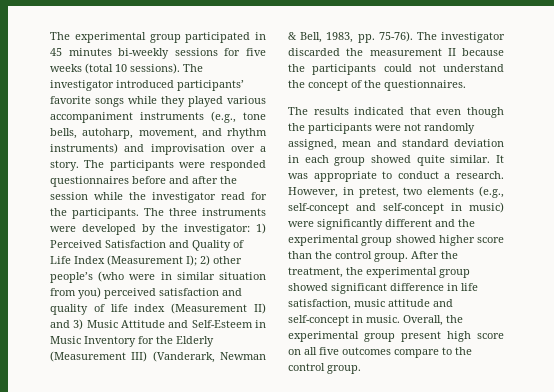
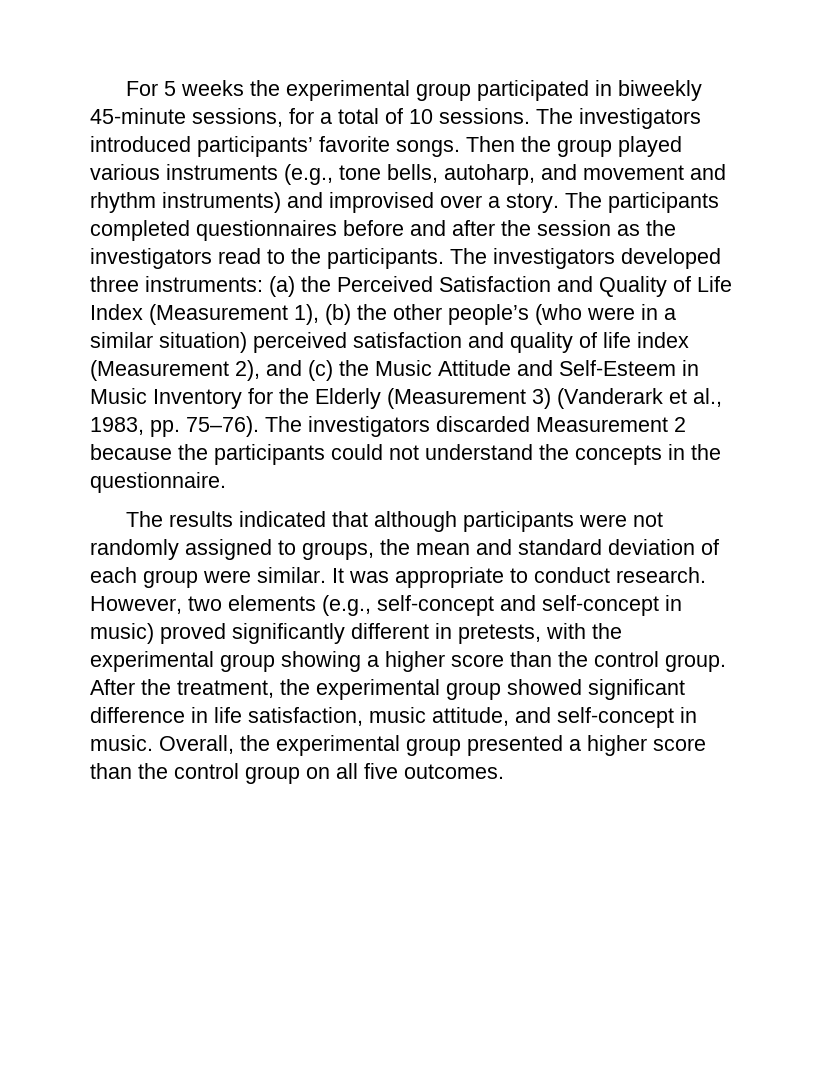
[50,32,266,43] [50,48,266,59] [50,63,203,74] [50,80,244,91] [50,96,185,107] The experimental group participated in 45 minutes bi-weekly sessions for five weeks (total 10 sessions). The investigator introduced participants’ favorite songs while they -> [125,80,702,101] [90,108,701,129] [90,136,612,157] For 5 weeks the experimental group participated in biweekly 45-minute sessions, for a total of 10 sessions. The investigators introduced participants’ favorite songs. Then the group
[50,112,133,123] accompaniment -> (160, 172) none
[138,128,197,139] movement, -> [541,164,684,180] and movement
[150,144,225,155] improvisation -> [329,192,434,213] improvised
[178,160,266,171] were responded -> [90,220,190,241] completed
[94,192,267,203] [50,208,266,219] [50,223,266,235] while the investigator read for the participants. The three instruments were developed by the investigator: 1) -> [617,220,676,236] [90,248,721,269] [90,276,331,297] as the investigators read to the participants. The investigators developed three instruments: (a) the
[186,255,210,266] I); 2) -> [294,304,387,325] 1), (b) the
[176,272,266,280] [50,287,101,299] similar situation from you) -> [664,308,676,320] [90,332,247,353] a similar situation)
[254,303,266,314] [50,319,84,330] II) and 3) -> [235,360,369,381] 2), and (c) the
[131,351,266,363] [288,31,505,43] [288,48,456,56] III) (Vanderark, Newman & Bell, 1983, pp. 75-76). The investigator discarded the measurement II -> [532,388,722,409] [90,416,686,437] 3) (Vanderark et al., 1983, pp. 75–76). The investigators discarded Measurement 2
[308,80,466,91] concept of the questionnaires. -> [575,444,721,465] [90,472,226,493] concepts in the questionnaire.
[436,107,504,118] [288,123,305,131] even though the -> [373,511,457,532] although
[288,139,337,150] assigned, -> [185,539,410,560] assigned to groups, the
[288,155,299,163] in -> [701,539,719,555] of
[371,155,445,166] showed quite -> [203,570,251,583] were
[444,173,451,179] a -> (610, 575) none
[342,187,399,198] in pretest, -> (182, 605) none
[288,221,314,227] were -> [160,623,226,644] proved
[435,219,475,227] [288,235,436,246] and the experimental group showed -> [435,623,622,644] [90,651,379,672] in pretests, with the experimental group showing a
[388,299,430,307] attitude -> [432,707,509,726] attitude,
[401,331,504,342] [288,347,472,358] [288,363,361,374] present high score on all five outcomes compare to the control group. -> [467,735,706,756] [90,763,504,784] presented a higher score than the control group on all five outcomes.

